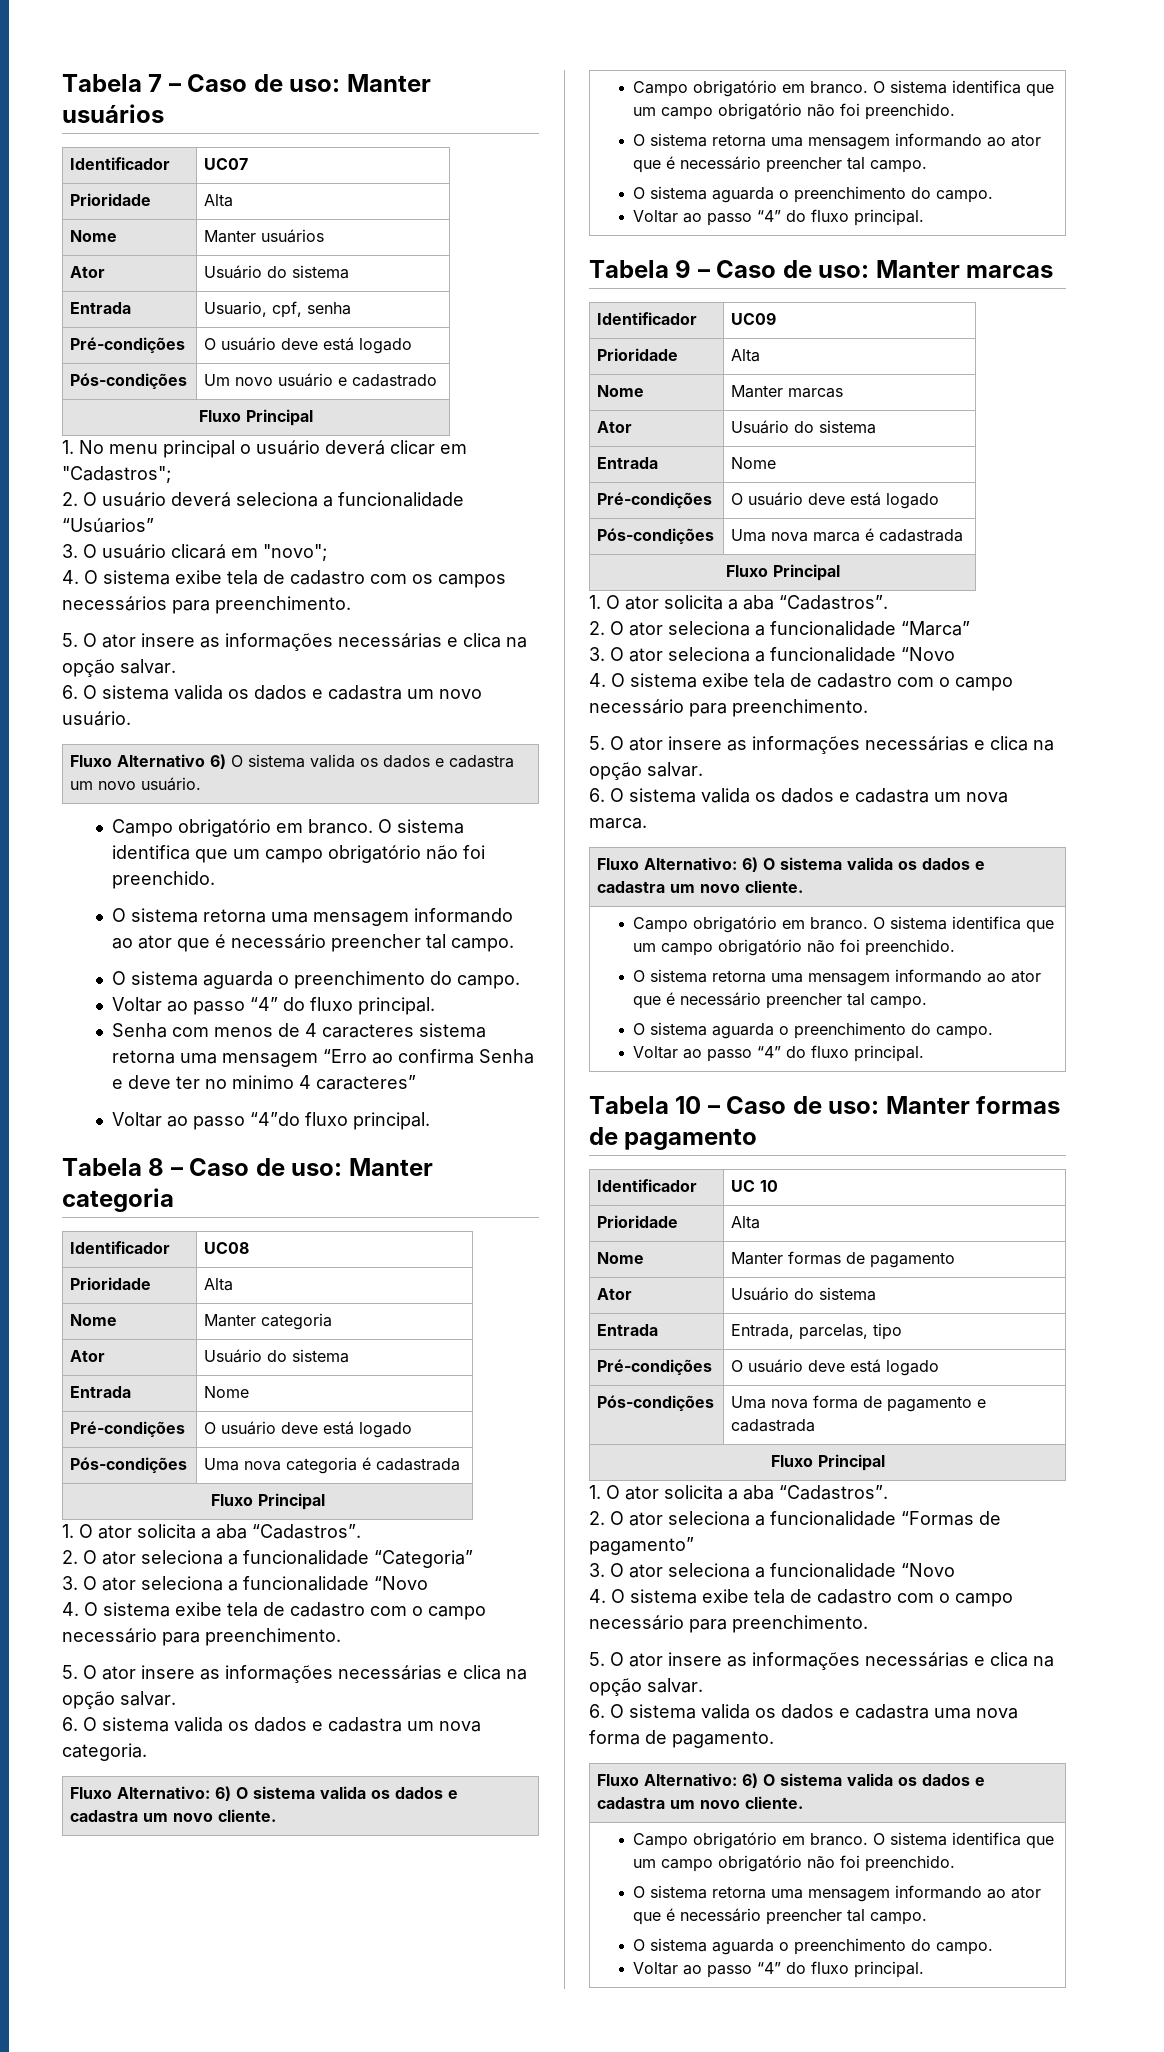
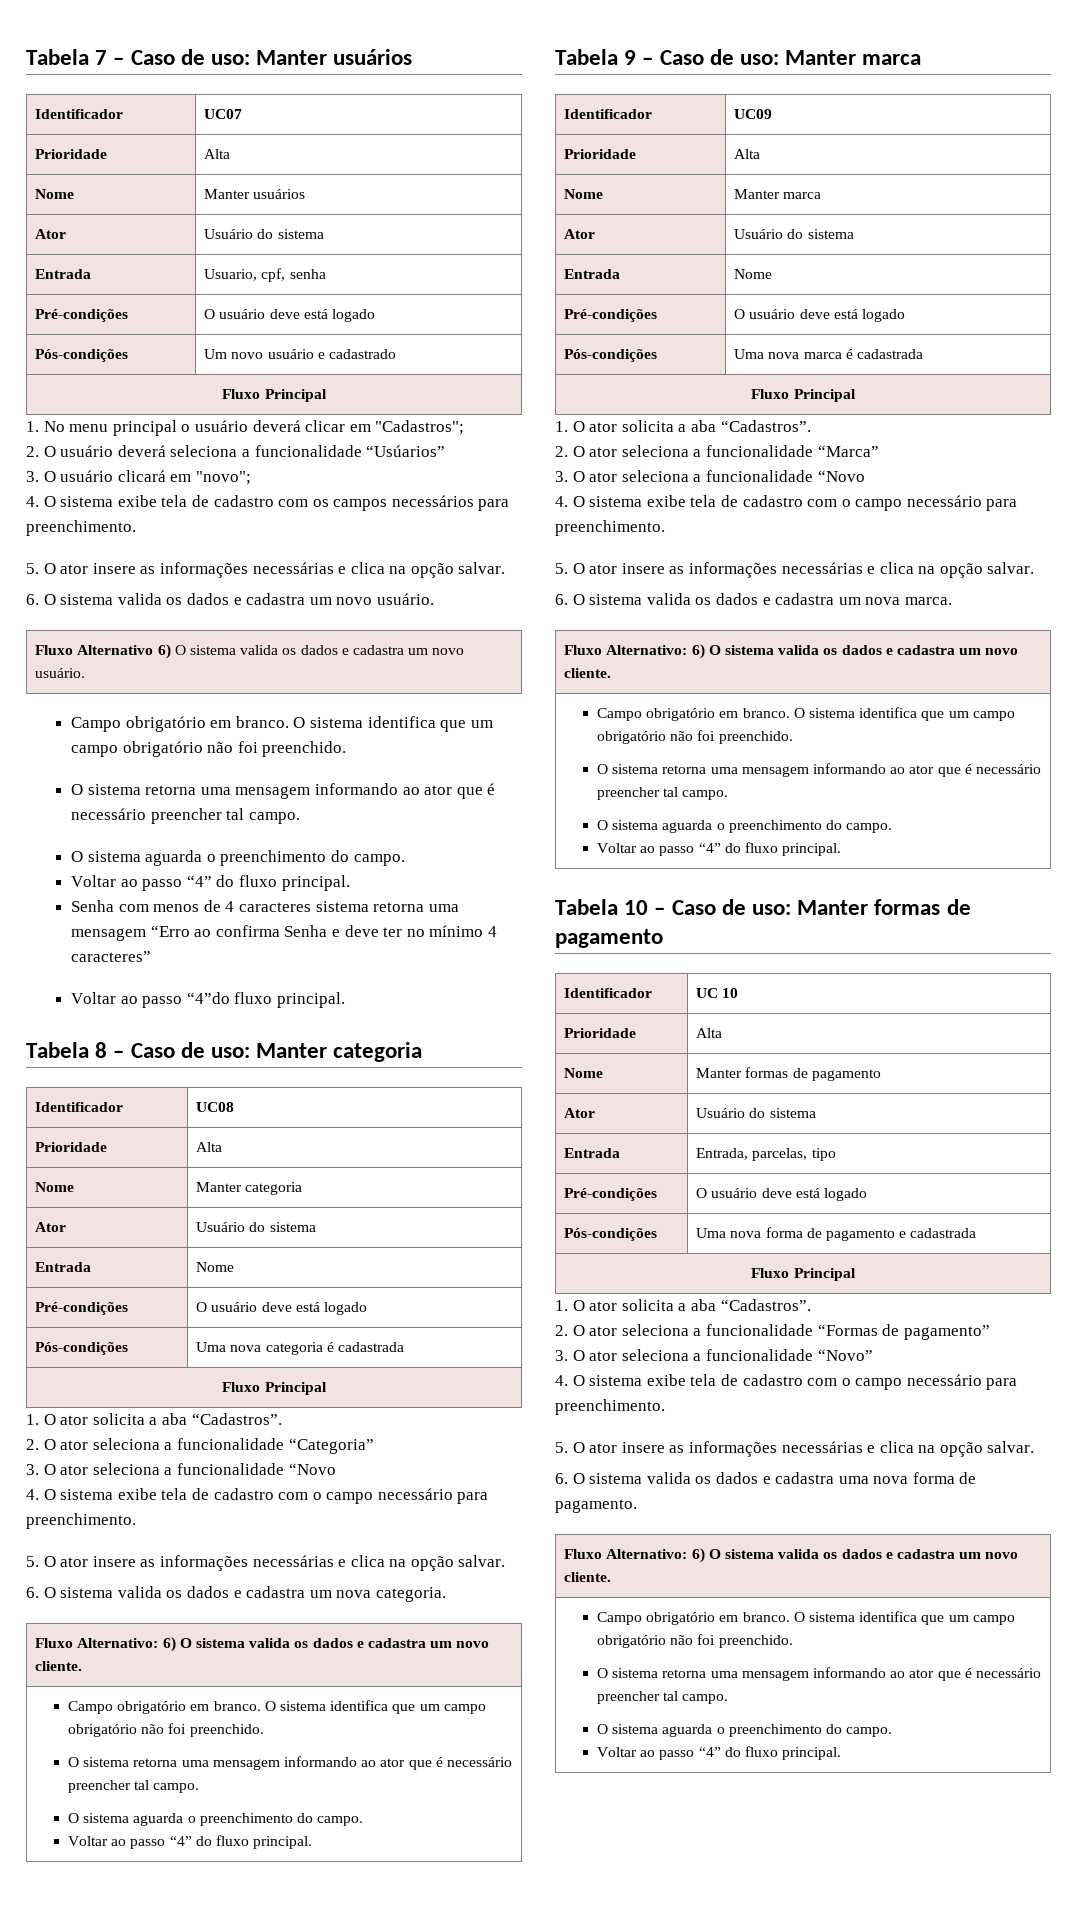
[232,1075,295,1089] minimo -> [429,925,484,937] mínimo
[966,265,1054,278] marcas -> [862,54,922,65] marca
[788,388,844,398] marcas -> [783,192,822,199] marca
[901,1563,955,1577] “Novo -> [817,1349,873,1361] “Novo”

